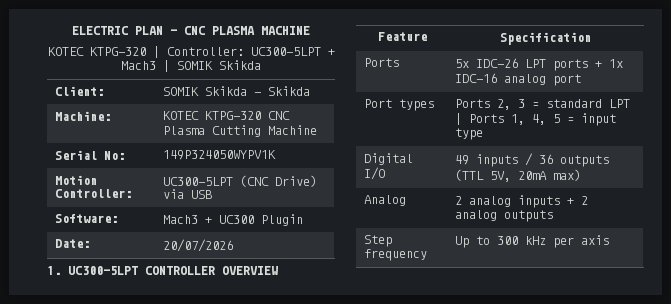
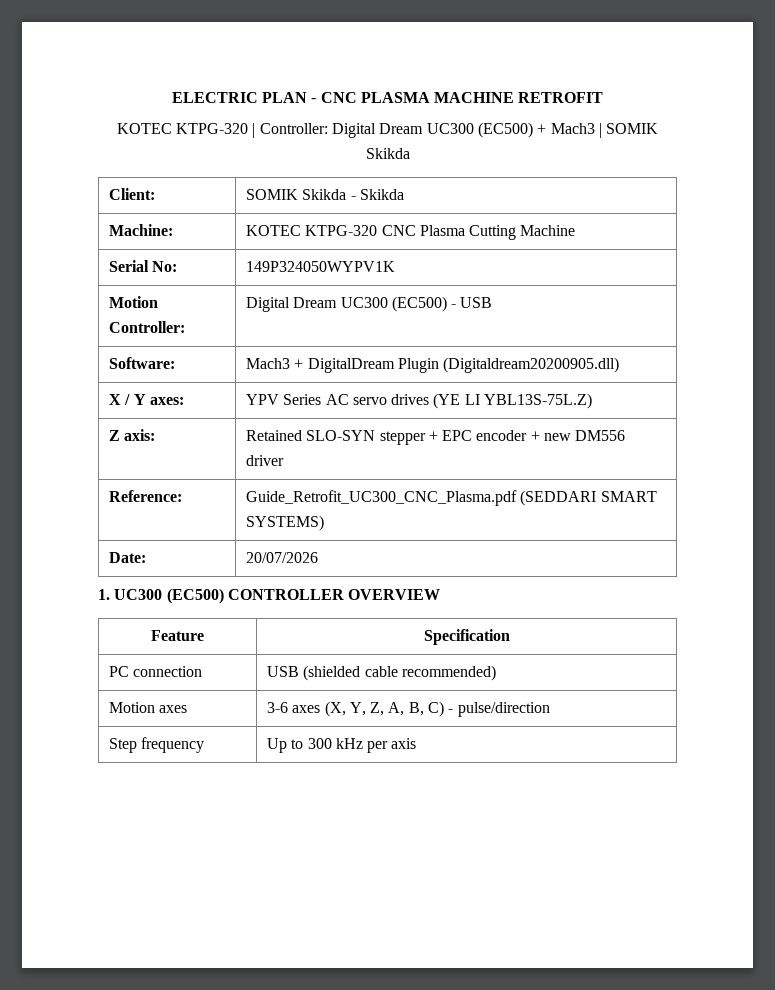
(310, 30) none -> [518,92,604,103] RETROFIT
[250,47,321,56] UC300-5LPT -> [332,122,533,138] Digital Dream UC300 (EC500)
[163,175,318,187] [163,189,185,199] UC300-5LPT (CNC Drive) via -> [245,296,457,312] Digital Dream UC300 (EC500) -
[219,215,255,224] UC300 -> [307,358,395,373] DigitalDream
(304, 220) none -> [443,357,620,373] [108,394,184,405] [245,393,593,409] [108,429,156,441] [245,430,626,445] [245,455,284,466] [108,490,182,502] [245,490,657,506] [245,515,324,531] (Digitaldream20200905.dll) // X / Y axes: | YPV Series AC servo drives (YE LI YBL13S-75L.Z) // Z axis: | Retained SLO-SYN stepper + EPC encoder + new DM556 driver // Reference: | Guide_Retrofit_UC300_CNC_Plasma.pdf (SEDDARI SMART SYSTEMS)
[68,266,138,275] UC300-5LPT -> [114,588,224,604] UC300 (EC500)
[364,58,400,67] [455,58,624,71] [455,73,582,86] [364,99,435,111] [455,99,631,110] [455,113,617,126] [455,128,484,140] [364,153,414,165] [364,167,386,180] [455,153,610,167] [455,169,582,182] [364,195,407,206] [455,195,589,208] [455,210,554,222] Ports | 5x IDC-26 LPT ports + 1x IDC-16 analog port // Port types | Ports 2, 3 = standard LPT | Ports 1, 4, 5 = input type // Digital I/O | 49 inputs / 36 outputs (TTL 5V, 20mA max) // Analog | 2 analog inputs + 2 analog outputs -> [108,666,203,677] [266,665,496,681] [108,702,188,713] [266,701,550,717] PC connection | USB (shielded cable recommended) // Motion axes | 3-6 axes (X, Y, Z, A, B, C) - pulse/direction

